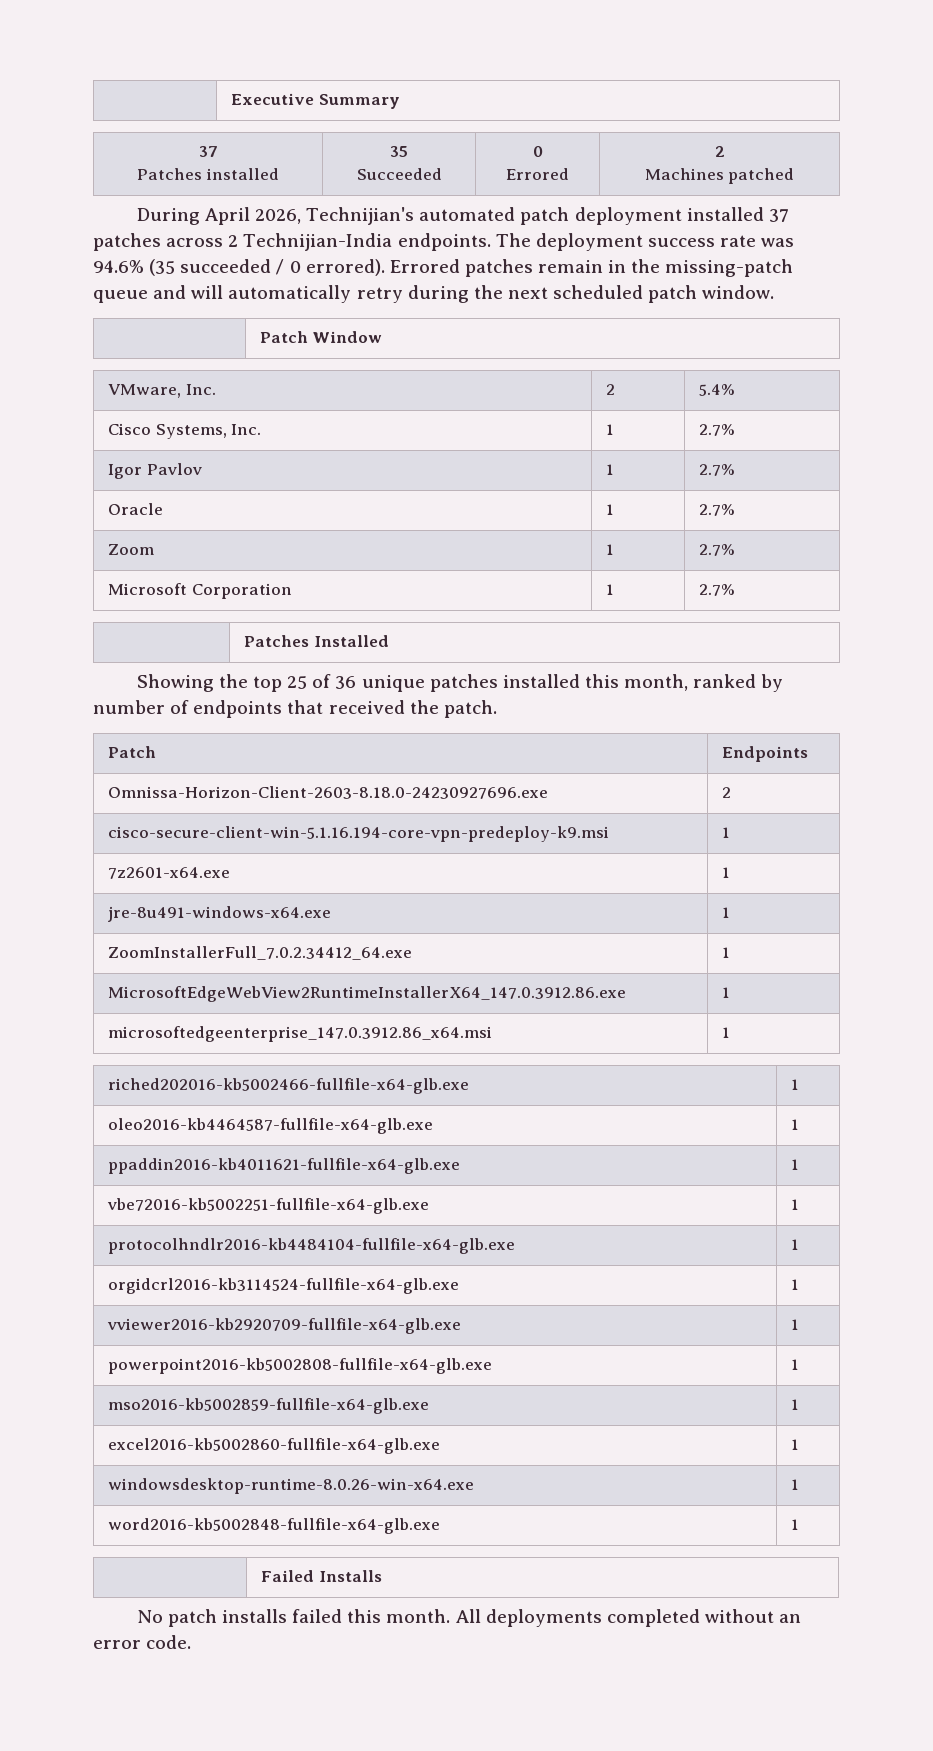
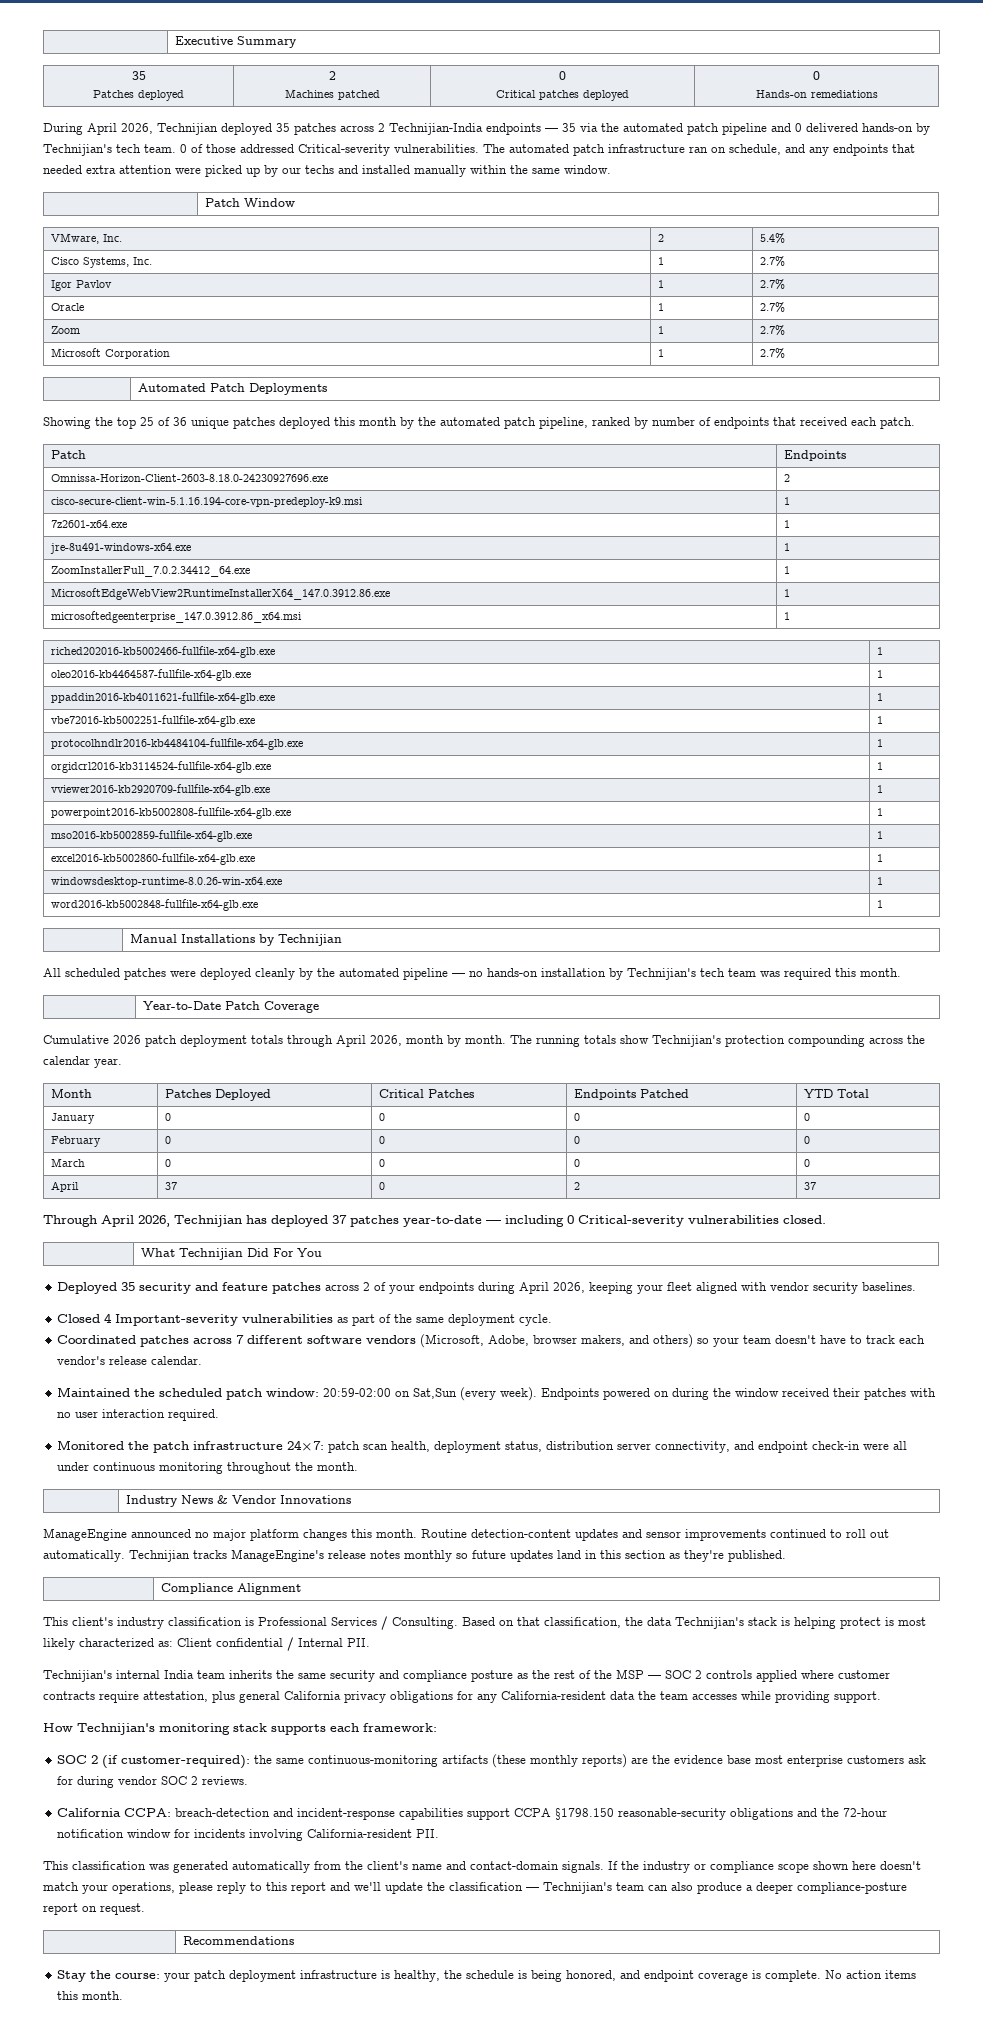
[198,146,218,157] [137,168,279,180] [390,146,408,157] [356,168,442,180] [532,146,543,157] [506,168,569,180] [714,146,725,157] [644,168,795,184] [136,207,789,225] [93,233,795,251] [93,259,794,277] [93,285,698,303] 37 // Patches installed | 35 // Succeeded | 0 // Errored | 2 // Machines patched // During April 2026, Technijian's automated patch deployment installed 37 patches across 2 Technijian-India endpoints. The deployment success rate was 94.6% (35 succeeded / 0 errored). Errored patches remain in the missing-patch queue and will automatically retry during the next scheduled patch -> [131,71,146,80] [93,90,184,101] [328,71,336,80] [284,89,380,100] [559,71,566,80] [496,90,629,101] [813,71,820,80] [755,90,878,98] [43,123,930,135] [43,144,915,156] [43,165,560,177] 35 // Patches deployed | 2 // Machines patched | 0 // Critical patches deployed | 0 // Hands-on remediations // During April 2026, Technijian deployed 35 patches across 2 Technijian-India endpoints — 35 via the automated patch pipeline and 0 delivered hands-on by Technijian's tech team. 0 of those addressed Critical-severity vulnerabilities. The automated patch infrastructure ran on schedule, and any endpoints that needed extra attention were picked up by our techs and installed manually within the same
[244,635,389,647] Patches Installed -> [137,383,327,395] Automated Patch Deployments
[502,674,689,691] installed this month, -> [279,417,588,429] deployed this month by the automated patch pipeline,
[409,700,439,714] the -> [851,417,877,426] each
[261,1570,382,1582] [136,1609,802,1627] [93,1635,192,1649] Failed Installs // No patch installs failed this month. All deployments completed without an error code. -> [129,934,342,946] [43,968,901,980] [142,1001,319,1013] [43,1035,925,1047] [43,1056,122,1068] [50,1089,92,1098] [164,1089,271,1101] [378,1089,474,1098] [573,1089,689,1100] [803,1089,869,1098] [50,1113,95,1124] [164,1113,171,1121] [378,1113,385,1121] [573,1113,580,1121] [803,1113,810,1121] [50,1136,101,1147] [164,1136,171,1144] [378,1136,385,1144] [573,1136,580,1144] [803,1136,810,1144] [50,1158,85,1167] [164,1159,171,1167] [378,1159,385,1167] [573,1159,580,1167] [803,1159,810,1167] [50,1181,79,1192] [164,1182,177,1190] [378,1182,385,1190] [573,1182,580,1190] [803,1182,816,1190] [43,1215,826,1227] [140,1248,322,1260] [57,1282,917,1294] [57,1313,553,1326] [57,1334,926,1348] [57,1356,203,1365] [57,1387,937,1401] [57,1409,220,1421] [57,1440,908,1453] [57,1462,359,1474] [125,1495,351,1507] [43,1528,889,1541] [43,1549,786,1562] [160,1583,301,1595] [43,1616,926,1630] [43,1637,370,1651] [43,1669,890,1682] [43,1691,881,1703] [43,1723,437,1735] [57,1754,927,1769] [57,1776,249,1788] [57,1808,888,1820] [57,1829,440,1841] [43,1861,921,1873] [43,1882,907,1894] [43,1903,145,1915] [182,1936,294,1945] [57,1970,917,1982] [57,1991,124,2000] Manual Installations by Technijian // All scheduled patches were deployed cleanly by the automated pipeline — no hands-on installation by Technijian's tech team was required this month. // | Year-to-Date Patch Coverage // Cumulative 2026 patch deployment totals through April 2026, month by month. The running totals show Technijian's protection compounding across the calendar year. // Month | Patches Deployed | Critical Patches | Endpoints Patched | YTD Total // January | 0 | 0 | 0 | 0 // February | 0 | 0 | 0 | 0 // March | 0 | 0 | 0 | 0 // April | 37 | 0 | 2 | 37 // Through April 2026, Technijian has deployed 37 patches year-to-date — including 0 Critical-severity vulnerabilities closed. // | What Technijian Did For You // Deployed 35 security and feature patches across 2 of your endpoints during April 2026, keeping your fleet aligned with vendor security baselines. // Closed 4 Important-severity vulnerabilities as part of the same deployment cycle. // Coordinated patches across 7 different software vendors (Microsoft, Adobe, browser makers, and others) so your team doesn't have to track each vendor's release calendar. // Maintained the scheduled patch window: 20:59-02:00 on Sat,Sun (every week). Endpoints powered on during the window received their patches with no user interaction required. // Monitored the patch infrastructure 24×7: patch scan health, deployment status, distribution server connectivity, and endpoint check-in were all under continuous monitoring throughout the month. // | Industry News & Vendor Innovations // ManageEngine announced no major platform changes this month. Routine detection-content updates and sensor improvements continued to roll out automatically. Technijian tracks ManageEngine's release notes monthly so future updates land in this section as they're published. // | Compliance Alignment // This client's industry classification is Professional Services / Consulting. Based on that classification, the data Technijian's stack is helping protect is most likely characterized as: Client confidential / Internal PII. // Technijian's internal India team inherits the same security and compliance posture as the rest of the MSP — SOC 2 controls applied where customer contracts require attestation, plus general California privacy obligations for any California-resident data the team accesses while providing support. // How Technijian's monitoring stack supports each framework: // SOC 2 (if customer-required): the same continuous-monitoring artifacts (these monthly reports) are the evidence base most enterprise customers ask for during vendor SOC 2 reviews. // California CCPA: breach-detection and incident-response capabilities support CCPA §1798.150 reasonable-security obligations and the 72-hour notification window for incidents involving California-resident PII. // This classification was generated automatically from the client's name and contact-domain signals. If the industry or compliance scope shown here doesn't match your operations, please reply to this report and we'll update the classification — Technijian's team can also produce a deeper compliance-posture report on request. // | Recommendations // Stay the course: your patch deployment infrastructure is healthy, the schedule is being honored, and endpoint coverage is complete. No action items this month.

